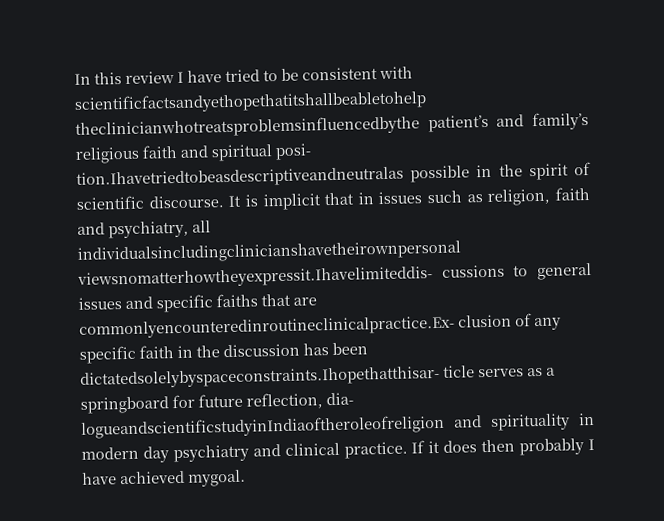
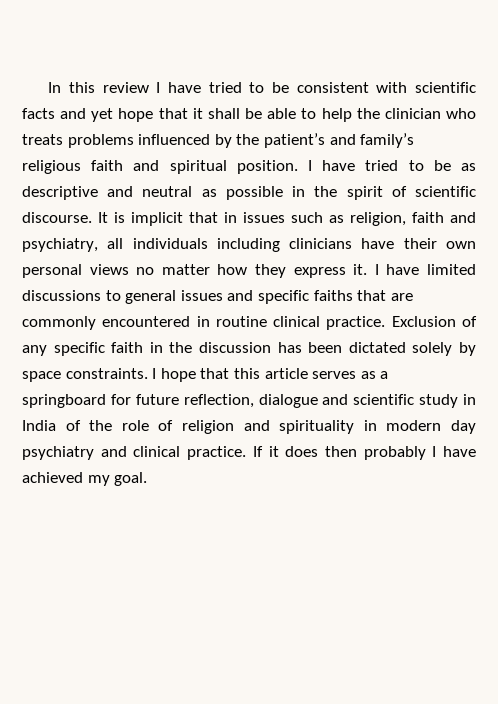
[74,90,427,114] [75,115,420,139] scientificfactsandyethopethatitshallbeabletohelp theclinicianwhotreatsproblemsinfluencedbythe -> [414,82,476,93] [22,108,476,122] [22,134,260,148] scientific facts and yet hope that it shall be able to help the clinician who treats problems influenced by the
[275,143,312,161] [76,166,404,189] posi- tion.Ihavetriedtobeasdescriptiveandneutralas -> [236,160,476,174] [22,186,217,200] position. I have tried to be as descriptive and neutral as
[77,240,461,264] [77,264,505,289] individualsincludingclinicianshavetheirownpersonal viewsnomatterhowtheyexpressit.Ihavelimiteddis- cussions -> [132,238,476,252] [22,264,477,278] [22,290,101,301] individuals including clinicians have their own personal views no matter how they express it. I have limited discussions
[79,314,512,339] commonlyencounteredinroutineclinicalpractice.Ex- clusion -> [22,316,456,330] commonly encountered in routine clinical practice. Exclusion
[80,365,475,389] dictatedsolelybyspaceconstraints.Ihopethatthisar- ticle -> [348,342,477,356] [22,368,308,382] dictated solely by space constraints. I hope that this article
[326,392,354,406] [81,414,445,439] dia- logueandscientificstudyinIndiaoftheroleofreligion -> [258,394,476,408] [22,420,234,434] dialogue and scientific study in India of the role of religion
[188,469,246,487] mygoal. -> [87,472,148,486] my goal.

